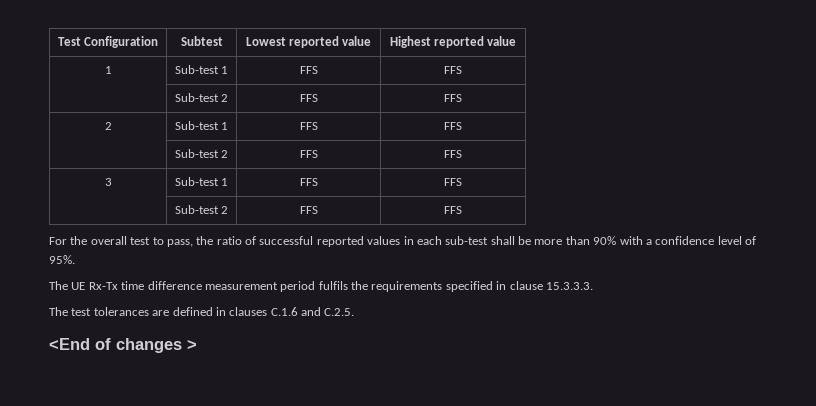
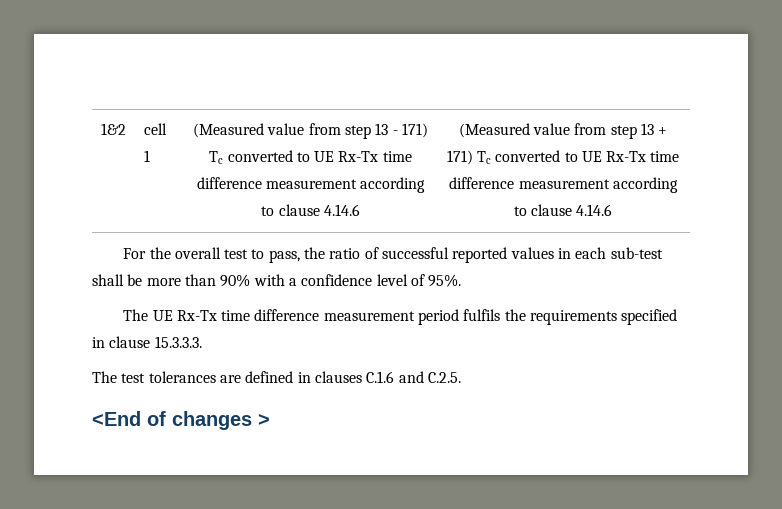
[57,36,159,48] [180,36,223,46] [245,36,372,48] [389,36,517,48] [104,66,112,74] [174,65,229,74] [299,66,318,74] [444,66,462,74] [174,93,229,102] [299,94,318,102] [444,94,462,102] [104,122,112,130] [174,121,229,130] [299,122,318,130] [444,122,462,130] [174,149,229,158] [299,150,318,158] [444,150,462,158] [104,178,112,186] [174,177,229,186] [299,178,318,186] [444,178,462,186] [174,205,229,214] [299,206,318,214] [444,206,462,214] Test Configuration | Subtest | Lowest reported value | Highest reported value // 1 | Sub-test 1 | FFS | FFS // | Sub-test 2 | FFS | FFS // 2 | Sub-test 1 | FFS | FFS // | Sub-test 2 | FFS | FFS // 3 | Sub-test 1 | FFS | FFS // | Sub-test 2 | FFS | FFS -> [100,123,126,135] [143,123,167,135] [143,150,150,162] [193,123,428,139] [209,150,412,164] [196,177,426,193] [261,204,360,216] [458,123,668,139] [446,150,680,165] [449,177,678,193] [513,204,613,216] 1&2 | cell 1 | (Measured value from step 13 - 171) Tc converted to UE Rx-Tx time difference measurement according to clause 4.14.6 | (Measured value from step 13 + 171) Tc converted to UE Rx-Tx time difference measurement according to clause 4.14.6

